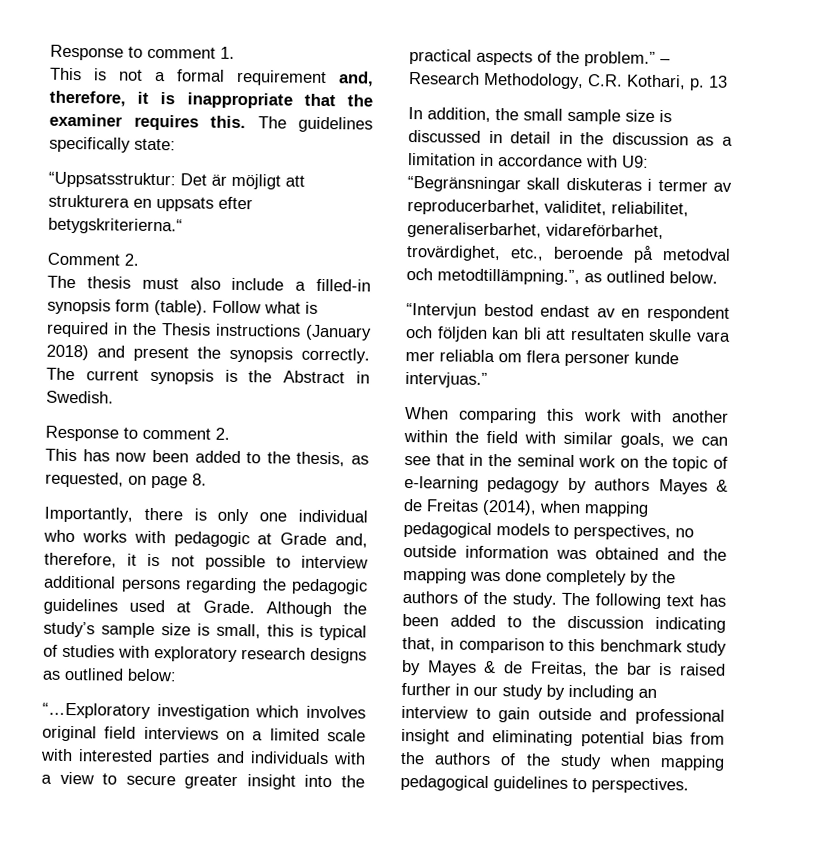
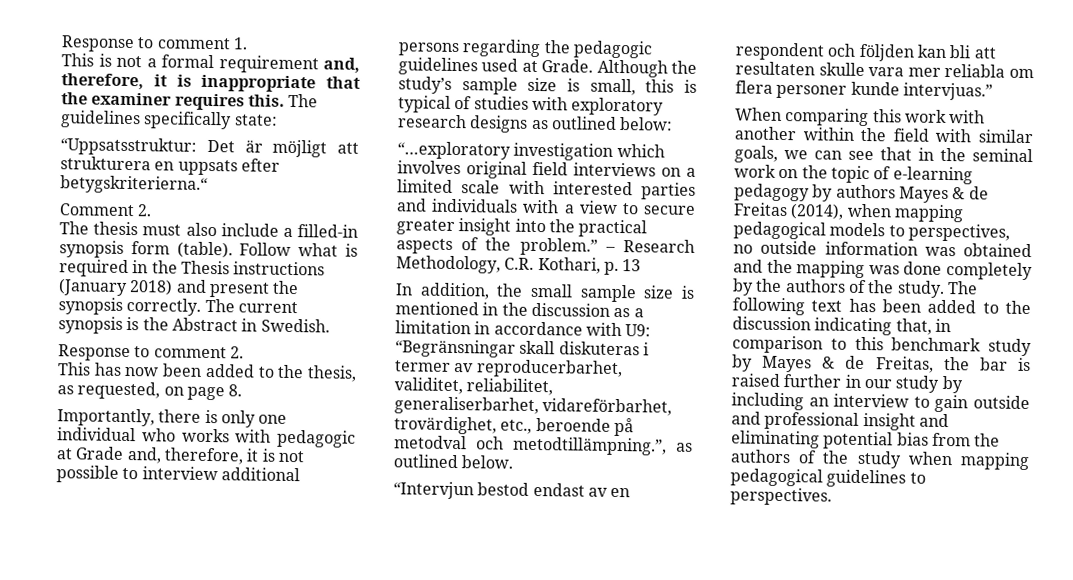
[42,702,151,719] “…Exploratory -> [397,141,511,160] “…exploratory
[408,130,552,144] discussed in detail -> [395,301,479,316] mentioned

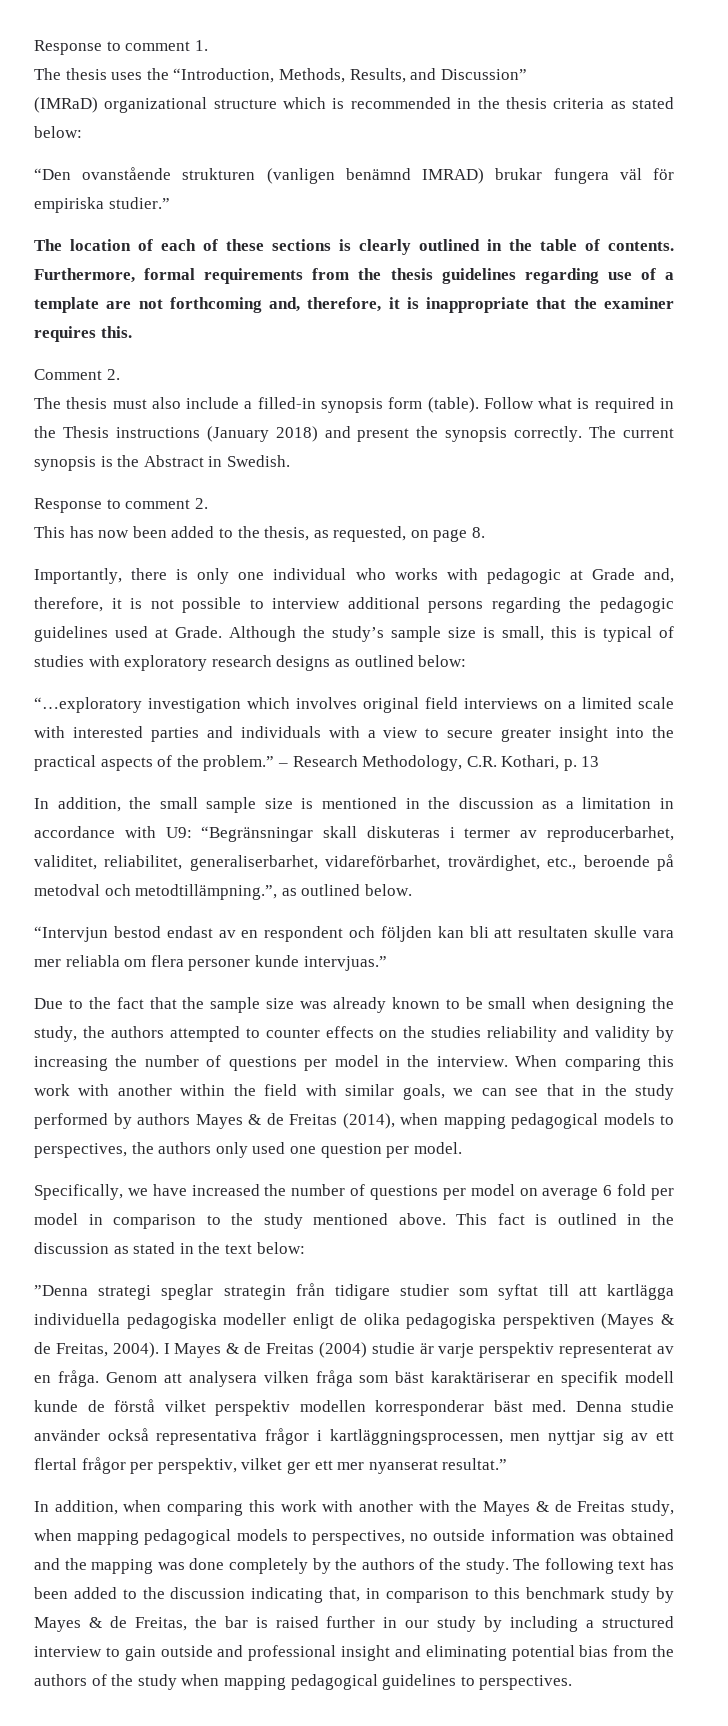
[61,53,319,74] This is not a formal requirement -> [34,68,527,83] [34,97,675,113] [34,126,82,138] [34,167,674,184] [34,197,170,213] [34,239,674,255] [34,268,675,284] [34,297,262,313] The thesis uses the “Introduction, Methods, Results, and Discussion” // (IMRaD) organizational structure which is recommended in the thesis criteria as stated below: // “Den ovanstående strukturen (vanligen benämnd IMRAD) brukar fungera väl för empiriska studier.” // The location of each of these sections is clearly outlined in the table of contents. Furthermore, formal requirements from the thesis guidelines regarding use of a template are not forthcoming
[288,93,319,108] [60,110,278,130] [60,137,359,158] [60,156,280,176] [60,175,208,194] The guidelines specifically state: // “Uppsatsstruktur: Det är möjligt att strukturera en uppsats efter betygskriterierna.“ -> (132, 332) none
(993, 91) none -> [34,997,674,1013] [34,1026,674,1042] [34,1055,508,1071] Due to the fact that the sample size was already known to be small when designing the study, the authors attempted to counter effects on the studies reliability and validity by increasing the number of questions per model in the interview.
[972,148,1033,163] [734,164,973,185] [734,183,810,202] seminal work on the topic of e-learning pedagogy -> [635,1084,674,1100] [34,1113,108,1129] study performed
(1010, 232) none -> [131,1142,462,1158] [34,1184,674,1200] [34,1213,675,1229] [34,1242,305,1254] [34,1283,674,1300] [34,1313,674,1329] [34,1342,674,1358] [34,1370,674,1387] [34,1399,674,1416] [34,1428,675,1445] [34,1457,508,1474] [34,1500,674,1516] [34,1529,405,1545] the authors only used one question per model. // Specifically, we have increased the number of questions per model on average 6 fold per model in comparison to the study mentioned above. This fact is outlined in the discussion as stated in the text below: // ”Denna strategi speglar strategin från tidigare studier som syftat till att kartlägga individuella pedagogiska modeller enligt de olika pedagogiska perspektiven (Mayes & de Freitas, 2004). I Mayes & de Freitas (2004) studie är varje perspektiv representerat av en fråga. Genom att analysera vilken fråga som bäst karaktäriserar en specifik modell kunde de förstå vilket perspektiv modellen korresponderar bäst med. Denna studie använder också representativa frågor i kartläggningsprocessen, men nyttjar sig av ett flertal frågor per perspektiv, vilket ger ett mer nyanserat resultat.” // In addition, when comparing this work with another with the Mayes & de Freitas study, when mapping pedagogical models to perspectives,
[808,397,829,407] an -> [586,1616,674,1628] a structured

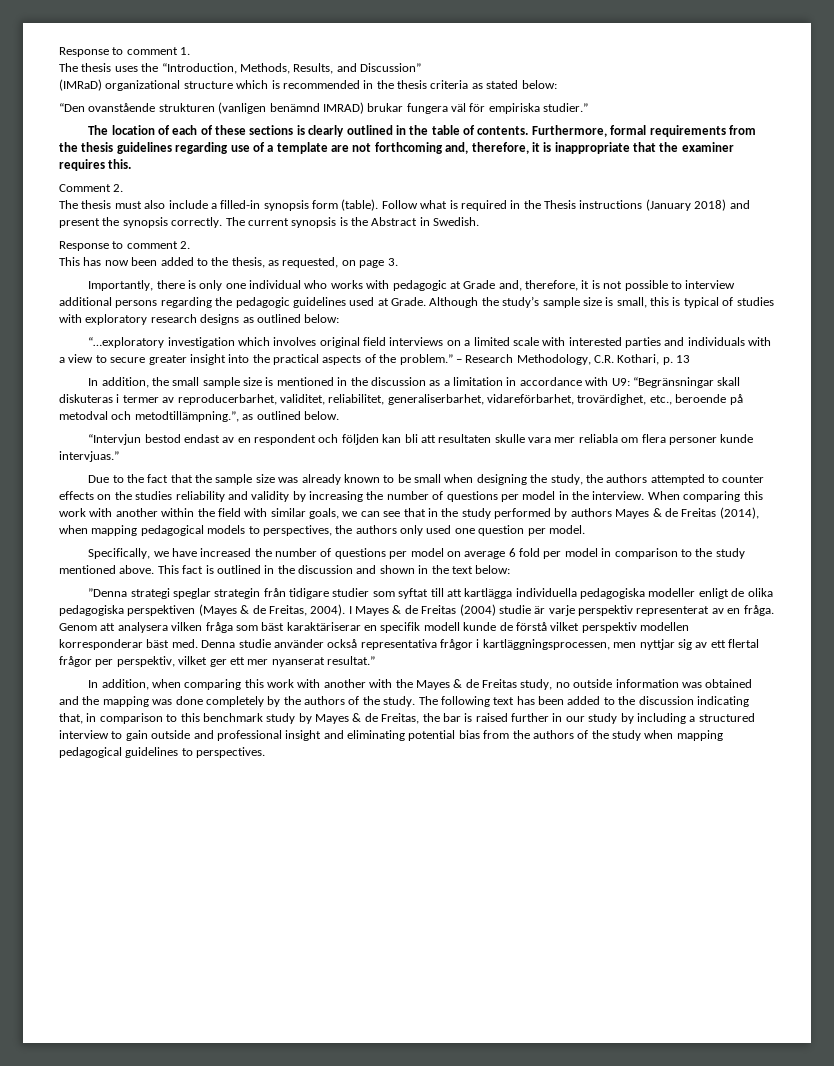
[472,527,486,538] 8. -> [387,258,398,266] 3.
[113,1242,176,1254] as stated -> [356,565,415,574] and shown
[34,1529,405,1545] when mapping pedagogical models to perspectives, -> (553, 684) none

